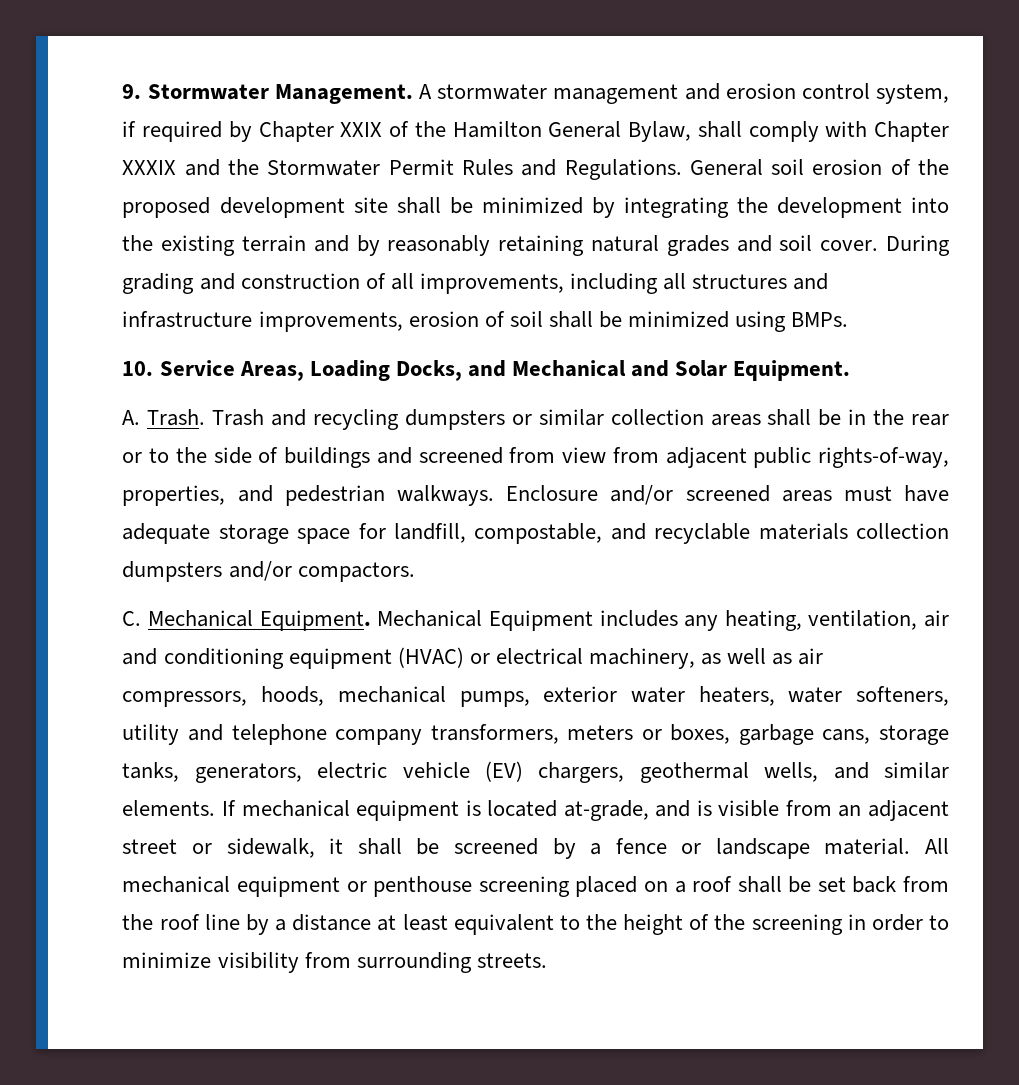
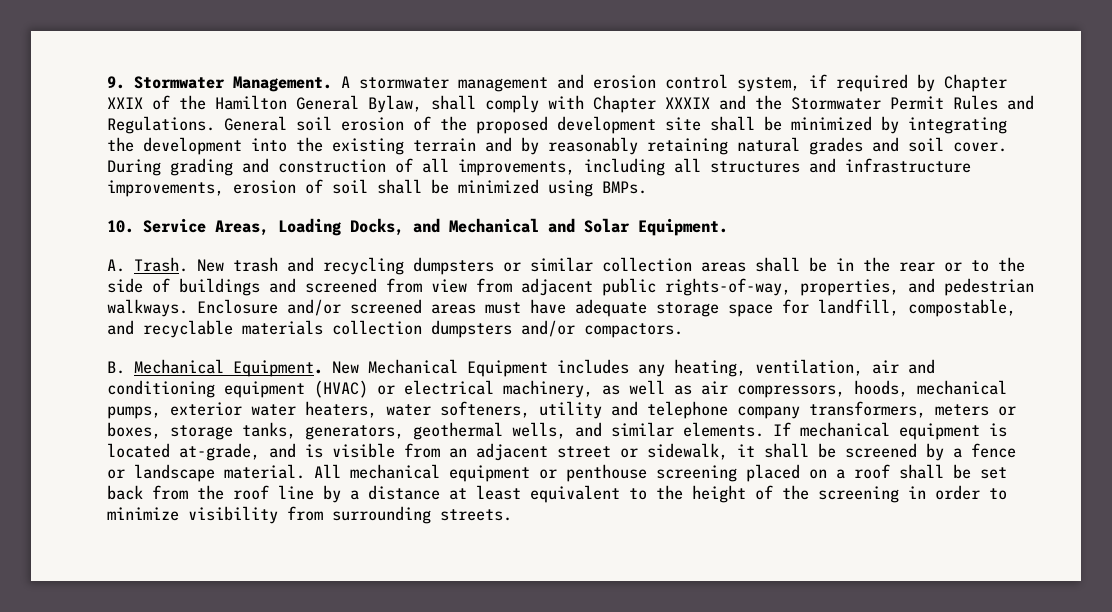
[212,409,265,426] Trash -> [197,257,279,272] New trash
[122,611,142,626] C. -> [107,361,126,374] B.
(371, 620) none -> [332,361,360,374] New
[738,724,871,745] garbage cans, -> (162, 430) none
[317,761,625,783] electric vehicle (EV) chargers, -> (405, 432) none

